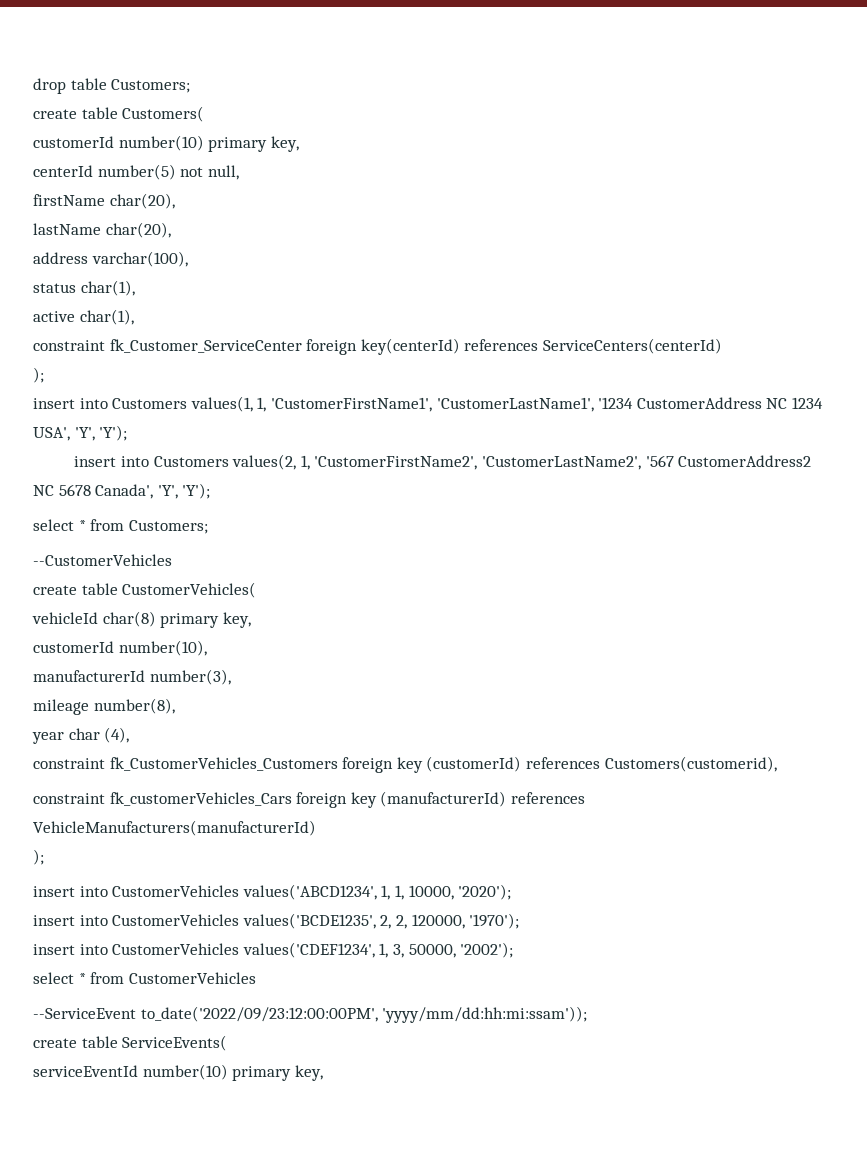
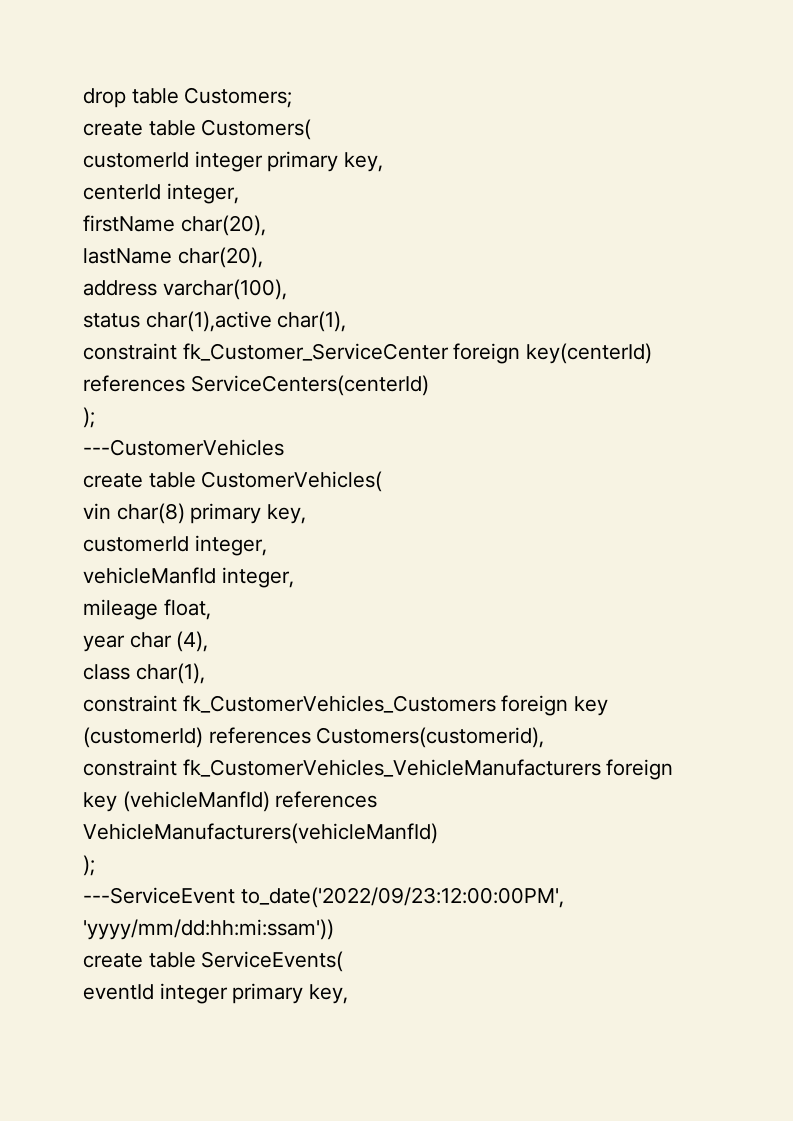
[118,135,204,151] number(10) -> [194,151,263,172] integer
[97,164,239,180] number(5) not null, -> [166,183,239,204] integer,
[80,280,135,296] [33,311,75,322] char(1), // active -> [145,311,272,332] char(1),active
[33,396,823,412] [33,425,128,441] [74,454,812,470] [33,483,211,499] [33,519,208,534] [33,554,172,566] insert into Customers values(1, 1, 'CustomerFirstName1', 'CustomerLastName1', '1234 CustomerAddress NC 1234 USA', 'Y', 'Y'); // insert into Customers values(2, 1, 'CustomerFirstName2', 'CustomerLastName2', '567 CustomerAddress2 NC 5678 Canada', 'Y', 'Y'); // select * from Customers; // --CustomerVehicles -> [83,439,284,456] ---CustomerVehicles
[32,612,98,624] vehicleId -> [83,503,111,519] vin
[118,640,207,656] [33,669,231,685] number(10), // manufacturerId number(3), -> [194,535,267,556] [83,567,294,588] integer, // vehicleManfId integer,
[93,698,175,714] number(8), -> [163,599,211,620] float,
(130, 735) none -> [83,663,205,684] // class char(1),
[109,791,585,808] [33,820,316,836] [33,849,44,865] [33,884,512,900] [33,913,520,929] [33,942,514,958] [33,972,256,984] [33,1006,588,1023] fk_customerVehicles_Cars foreign key (manufacturerId) references VehicleManufacturers(manufacturerId) // ); // insert into CustomerVehicles values('ABCD1234', 1, 1, 10000, '2020'); // insert into CustomerVehicles values('BCDE1235', 2, 2, 120000, '1970'); // insert into CustomerVehicles values('CDEF1234', 1, 3, 50000, '2002'); // select * from CustomerVehicles // --ServiceEvent to_date('2022/09/23:12:00:00PM', 'yyyy/mm/dd:hh:mi:ssam')); -> [182,759,674,780] [83,791,378,812] [83,823,438,844] [83,855,95,876] [83,887,564,908] [83,919,334,940] fk_CustomerVehicles_VehicleManufacturers foreign key (vehicleManfId) references VehicleManufacturers(vehicleManfId) // ); // ---ServiceEvent to_date('2022/09/23:12:00:00PM', 'yyyy/mm/dd:hh:mi:ssam'))
[33,1064,228,1080] serviceEventId number(10) -> [83,983,228,1004] eventId integer

